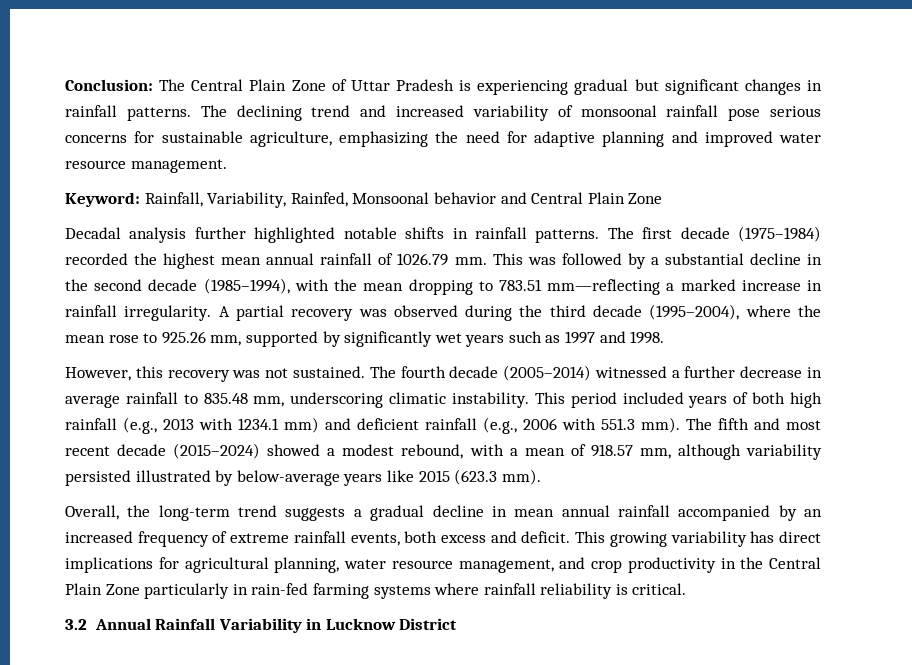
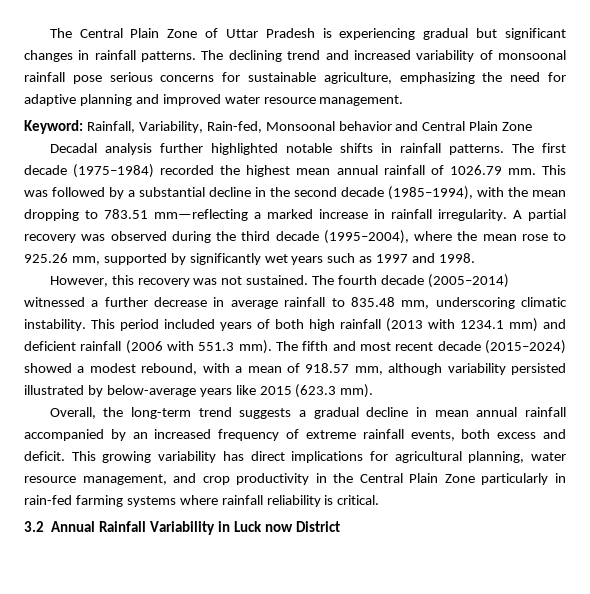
[65,79,153,91] Conclusion: -> (49, 33) none
[290,192,348,207] Rainfed, -> [206,121,262,133] Rain-fed,
[123,417,194,434] (e.g., 2013 -> [386,318,423,332] (2013
[483,417,557,434] (e.g., 2006 -> [125,340,163,354] (2006
[325,618,396,630] Lucknow -> [233,521,293,532] Luck now

